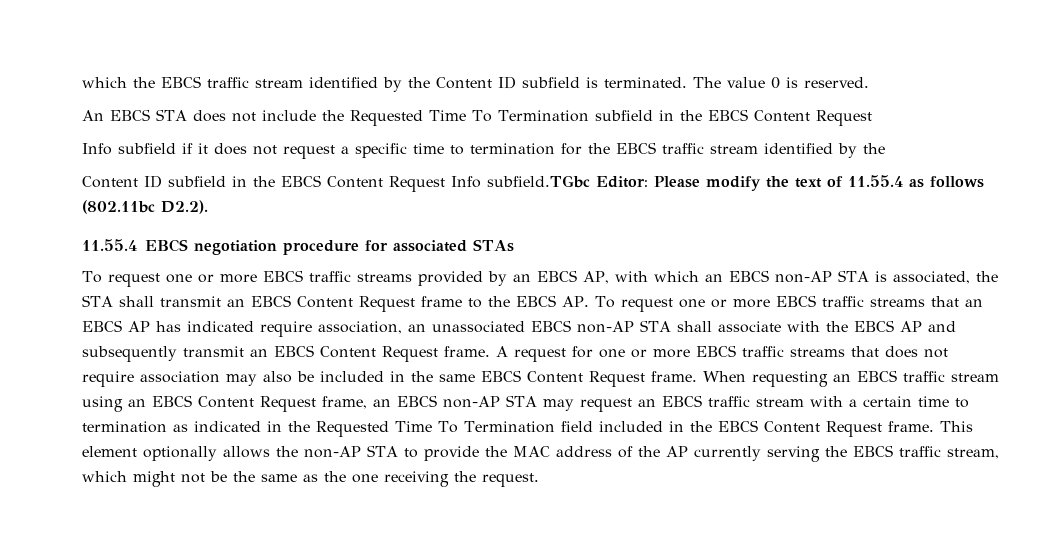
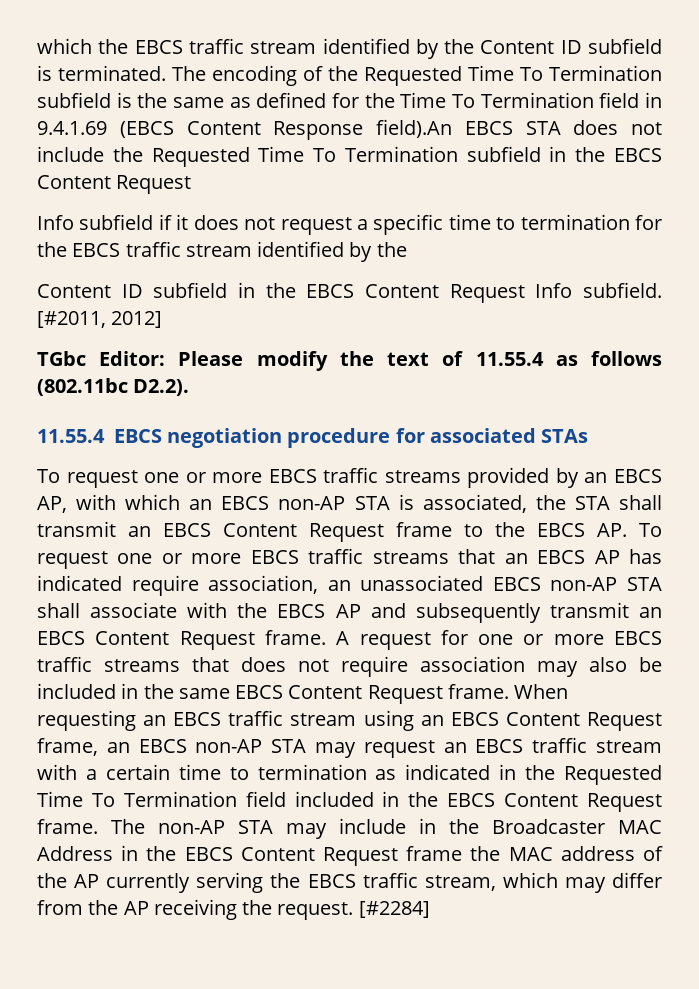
[727,77,869,89] [82,110,104,121] value 0 is reserved. // An -> [212,65,663,86] [37,92,662,108] [37,119,453,140] encoding of the Requested Time To Termination subfield is the same as defined for the Time To Termination field in 9.4.1.69 (EBCS Content Response field).An
[487,175,590,188] subfield.TGbc -> [583,282,662,298] [37,311,163,328] [37,351,86,366] subfield. [#2011, 2012] // TGbc
[939,421,973,432] [82,445,479,461] This element optionally allows the non-AP STA to provide -> [111,818,662,839] [37,845,463,866] The non-AP STA may include in the Broadcaster MAC Address in the EBCS Content Request frame
[133,471,378,487] might not be the same as the one -> [564,872,663,893] [37,900,149,915] may differ from the AP
(539, 480) none -> [358,901,430,918] [#2284]

